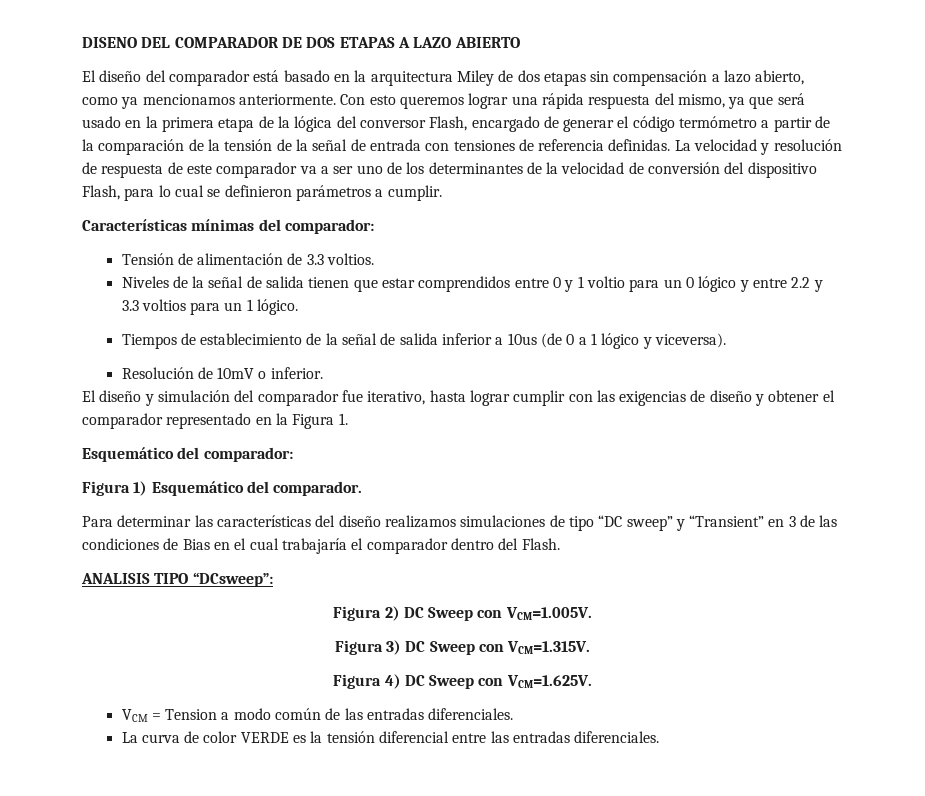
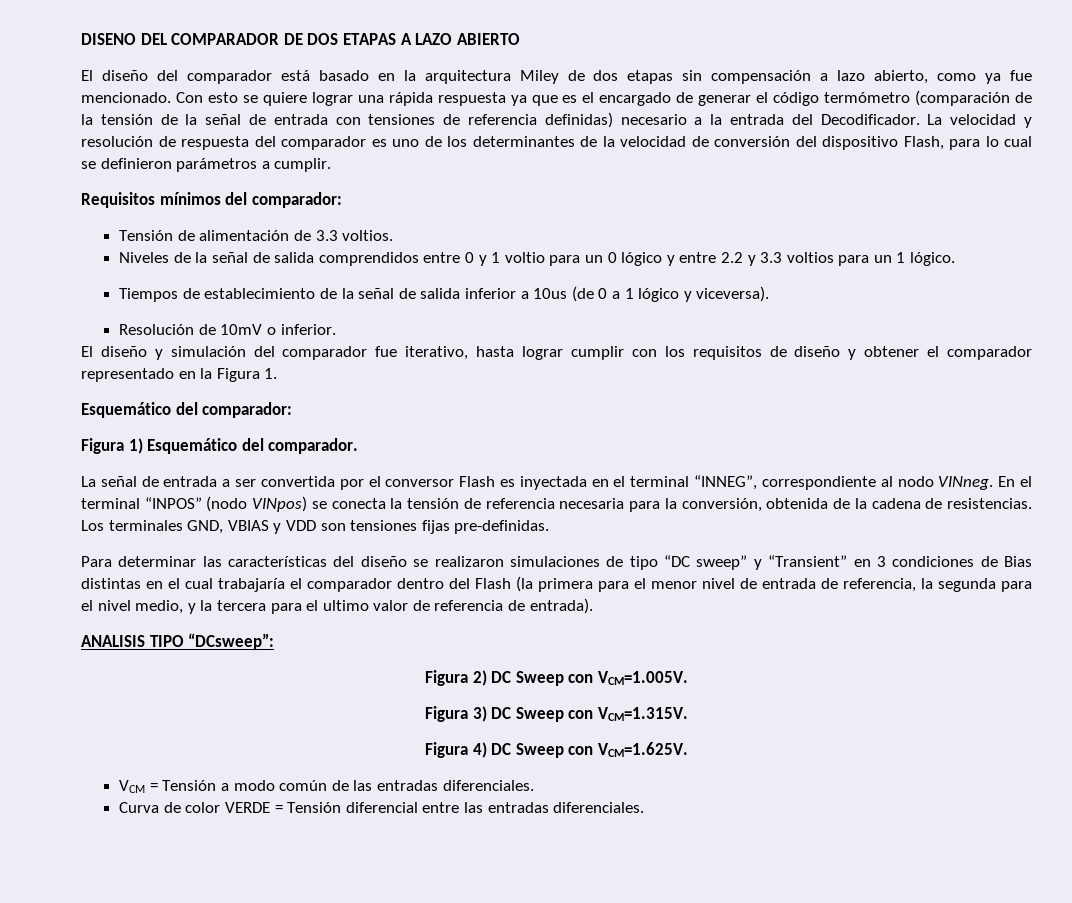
[142,93,805,109] [82,116,468,132] mencionamos anteriormente. Con esto queremos lograr una rápida respuesta del mismo, ya que será usado en la primera etapa de la lógica del conversor Flash, -> [1010,70,1033,81] [81,92,595,106] fue mencionado. Con esto se quiere lograr una rápida respuesta ya que es el
[761,116,831,132] [82,139,185,155] a partir de la comparación -> [915,90,1011,106] (comparación
[608,139,671,151] definidas. -> [544,112,920,128] definidas) necesario a la entrada del Decodificador.
[167,162,354,178] de este comparador va a ser -> [254,136,387,150] del comparador es
[82,219,255,231] Características mínimas -> [81,192,221,208] Requisitos mínimos
[308,277,416,292] tienen que estar -> (315, 257) none
[596,390,687,406] las exigencias -> [664,346,762,360] los requisitos
(363, 488) none -> [81,475,1033,490] [81,496,1032,512] [81,520,550,534] // La señal de entrada a ser convertida por el conversor Flash es inyectada en el terminal “INNEG”, correspondiente al nodo VINneg. En el terminal “INPOS” (nodo VINpos) se conecta la tensión de referencia necesaria para la conversión, obtenida de la cadena de resistencias. Los terminales GND, VBIAS y VDD son tensiones fijas pre-definidas.
[384,515,456,528] realizamos -> [413,556,504,567] se realizaron
[800,515,838,527] de las -> (886, 561) none
(210, 544) none -> [81,578,141,589] distintas
[521,538,560,550] Flash. -> [475,576,1032,592] [81,598,593,614] Flash (la primera para el menor nivel de entrada de referencia, la segunda para el nivel medio, y la tercera para el ultimo valor de referencia de entrada).
[165,709,218,720] Tension -> [162,780,217,791] Tensión
[121,732,180,743] La curva -> [119,802,160,813] Curva
[293,731,375,743] es la tensión -> [274,802,342,813] = Tensión

